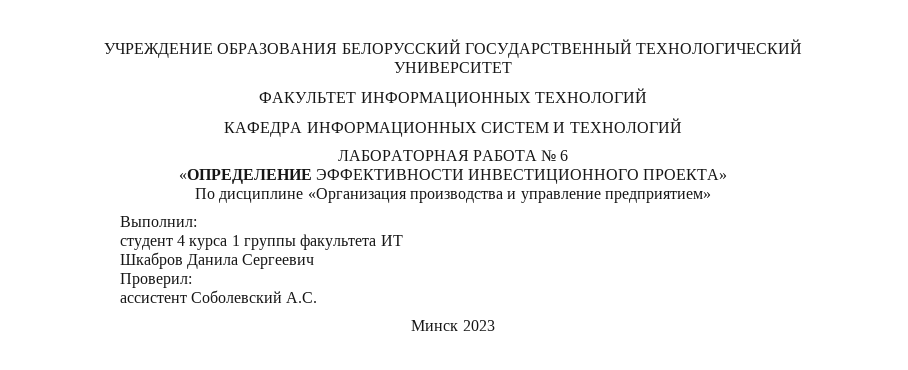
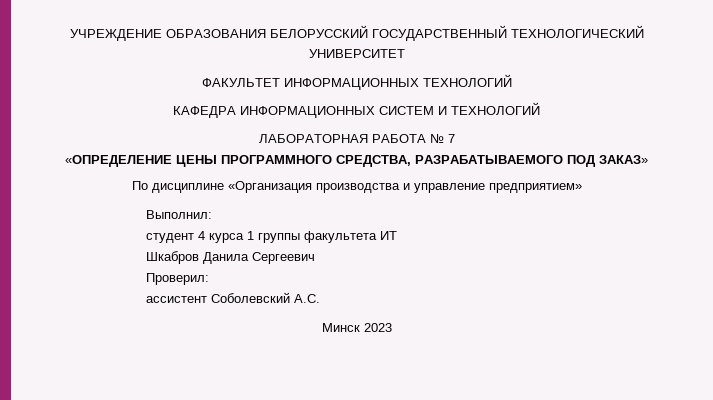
[560,150,569,161] 6 -> [447,134,455,143] 7
[315,169,728,184] ЭФФЕКТИВНОСТИ ИНВЕСТИЦИОННОГО ПРОЕКТА» -> [176,155,648,167] ЦЕНЫ ПРОГРАММНОГО СРЕДСТВА, РАЗРАБАТЫВАЕМОГО ПОД ЗАКАЗ»

